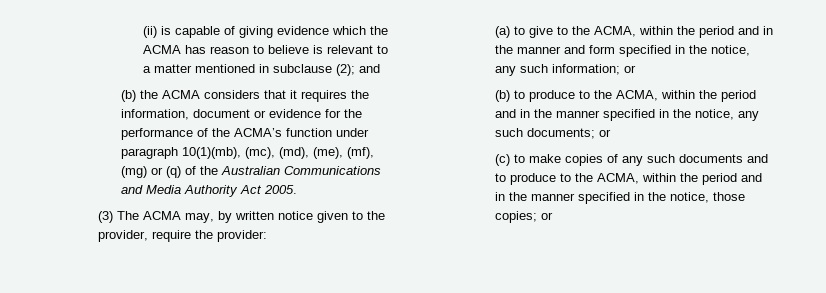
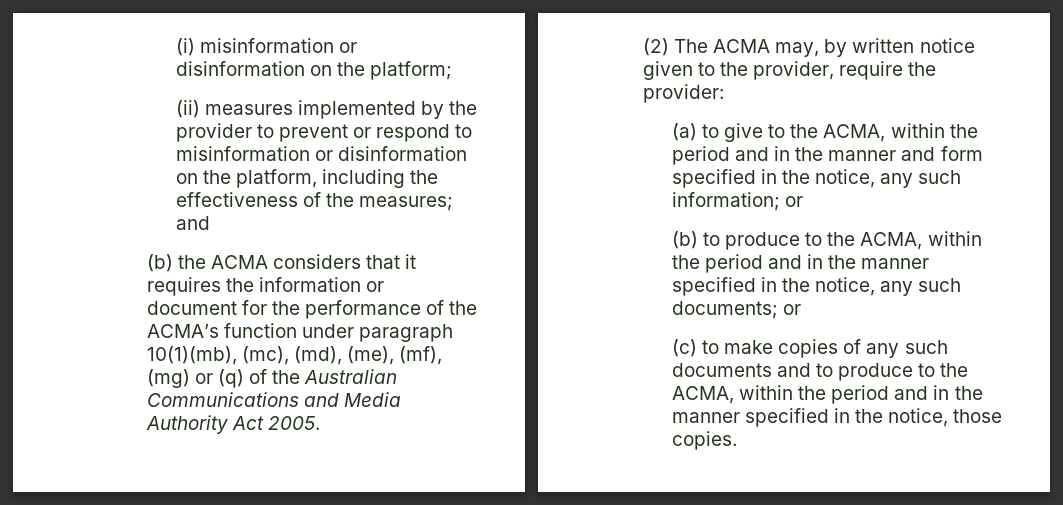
[143,26,389,38] [143,45,389,54] [143,64,356,76] (ii) is capable of giving evidence which the ACMA has reason to believe is relevant to a matter mentioned in subclause (2); -> [175,38,357,56] [175,61,453,80] [175,100,478,119] [175,123,473,142] [175,146,467,161] [175,169,439,188] [175,192,454,211] (i) misinformation or disinformation on the platform; // (ii) measures implemented by the provider to prevent or respond to misinformation or disinformation on the platform, including the effectiveness of the measures;
[120,109,321,120] information, document or evidence -> [259,277,385,292] [146,301,237,315] information or document
[98,211,114,223] (3) -> [642,38,669,56] (2)
[494,211,553,223] copies; or -> [671,431,737,450] copies.

